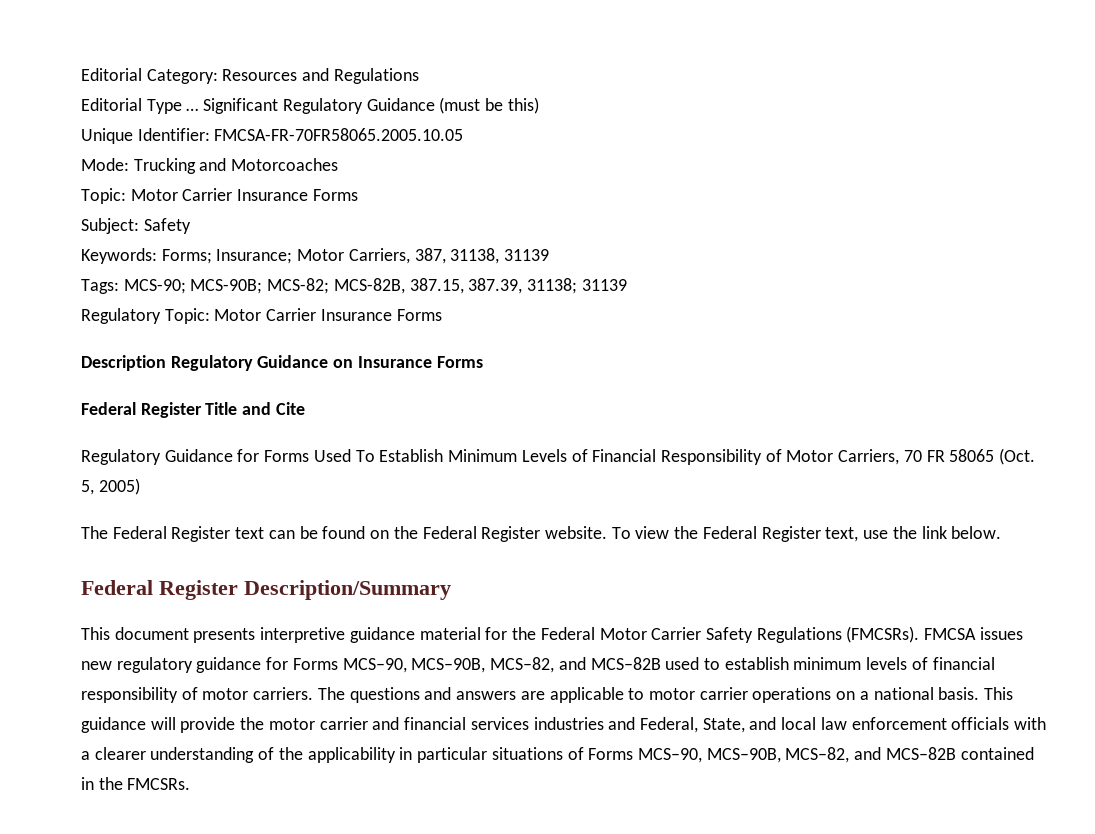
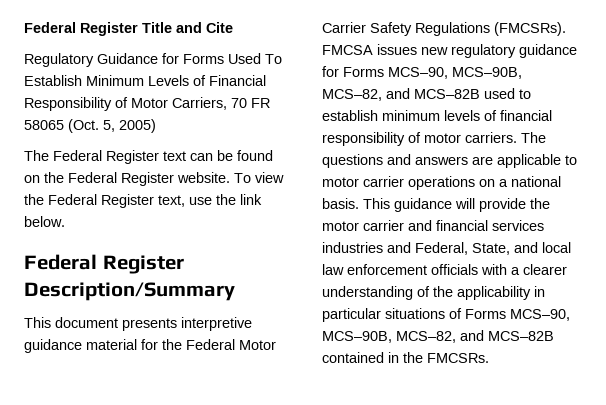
[81,68,419,84] [81,97,539,114] [81,128,464,144] [81,158,339,174] [81,188,358,204] [81,218,191,234] [81,248,550,264] [81,278,627,294] [81,308,442,324] [81,355,483,371] Editorial Category: Resources and Regulations // Editorial Type … Significant Regulatory Guidance (must be this) // Unique Identifier: FMCSA-FR-70FR58065.2005.10.05 // Mode: Trucking and Motorcoaches // Topic: Motor Carrier Insurance Forms // Subject: Safety // Keywords: Forms; Insurance; Motor Carriers, 387, 31138, 31139 // Tags: MCS-90; MCS-90B; MCS-82; MCS-82B, 387.15, 387.39, 31138; 31139 // Regulatory Topic: Motor Carrier Insurance Forms // Description Regulatory Guidance on Insurance Forms // -> (24, 27) none

